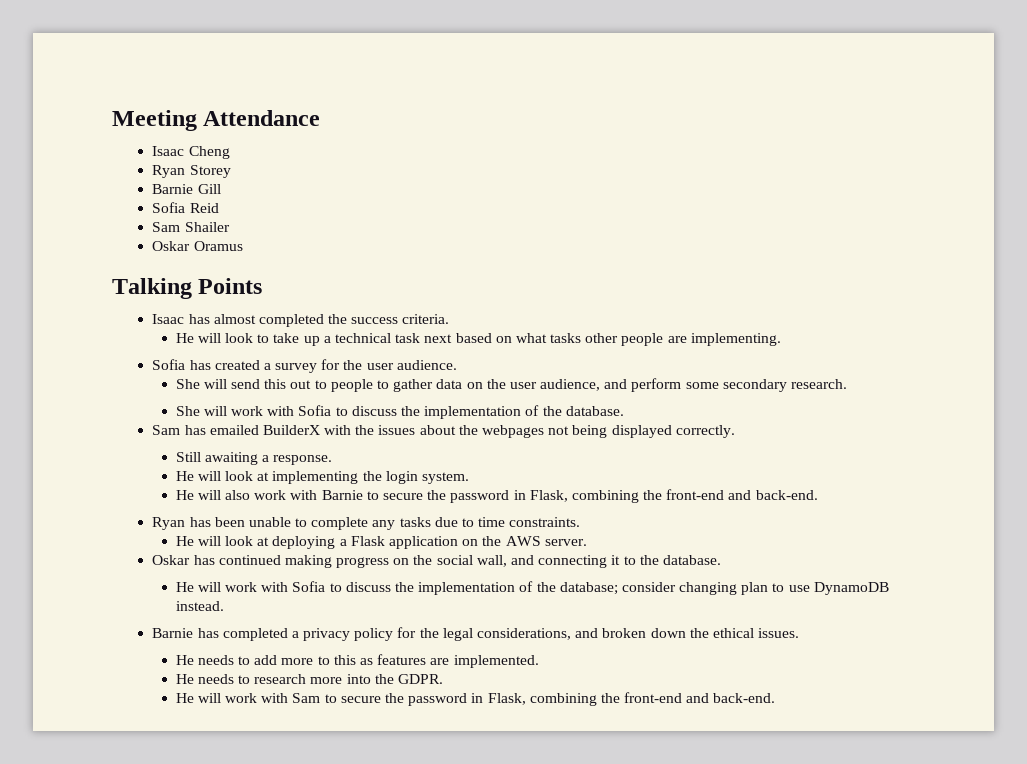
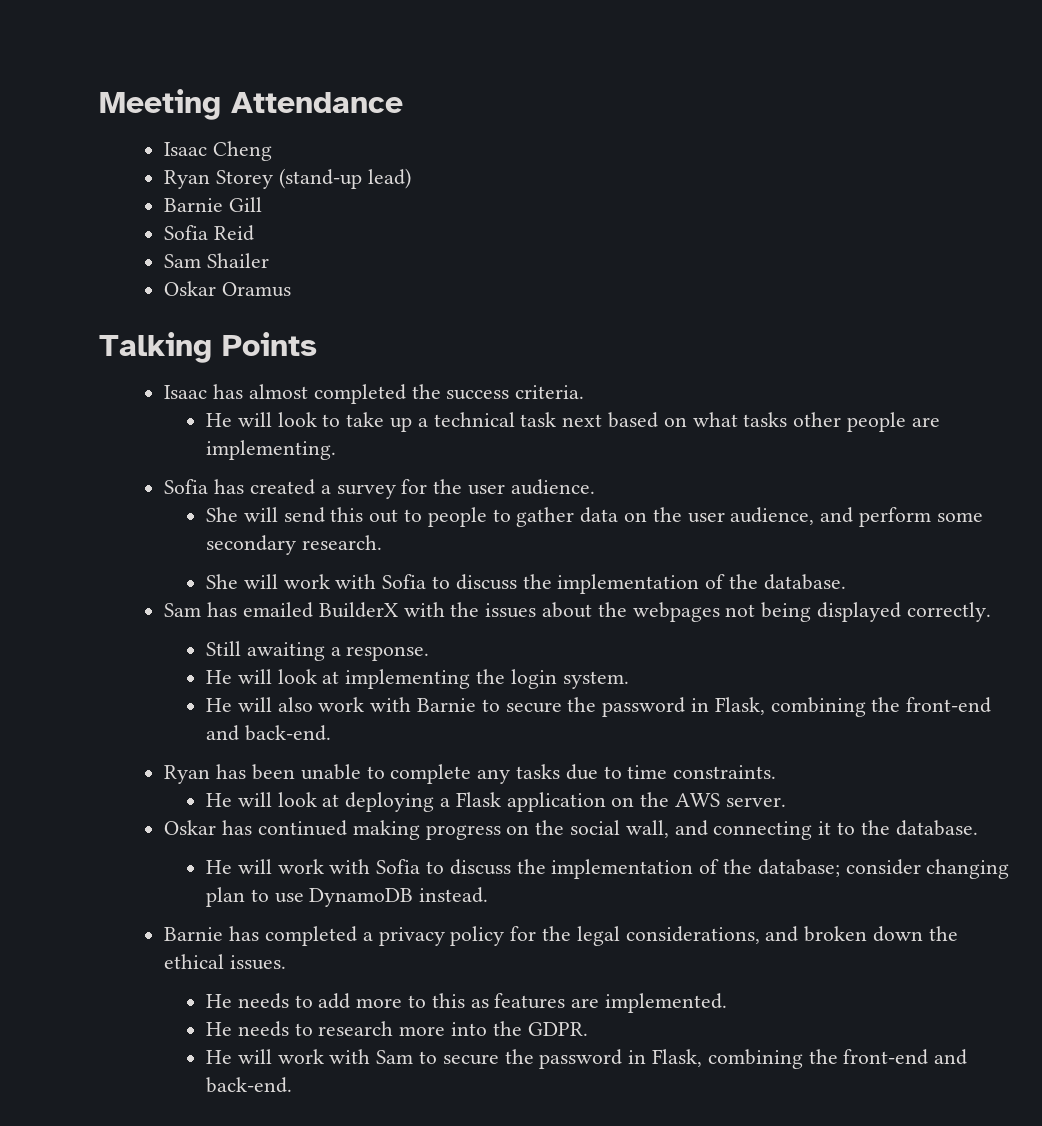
(231, 171) none -> [278,168,411,189] (stand-up lead)

